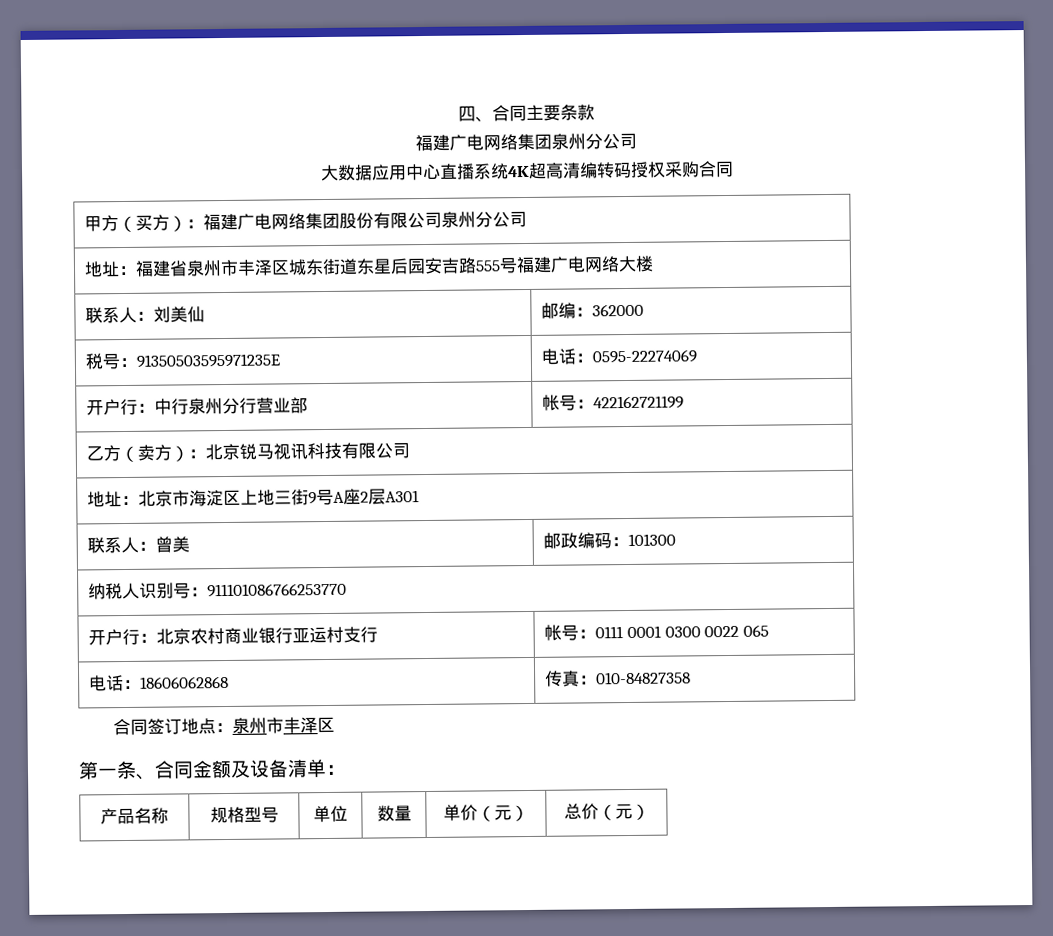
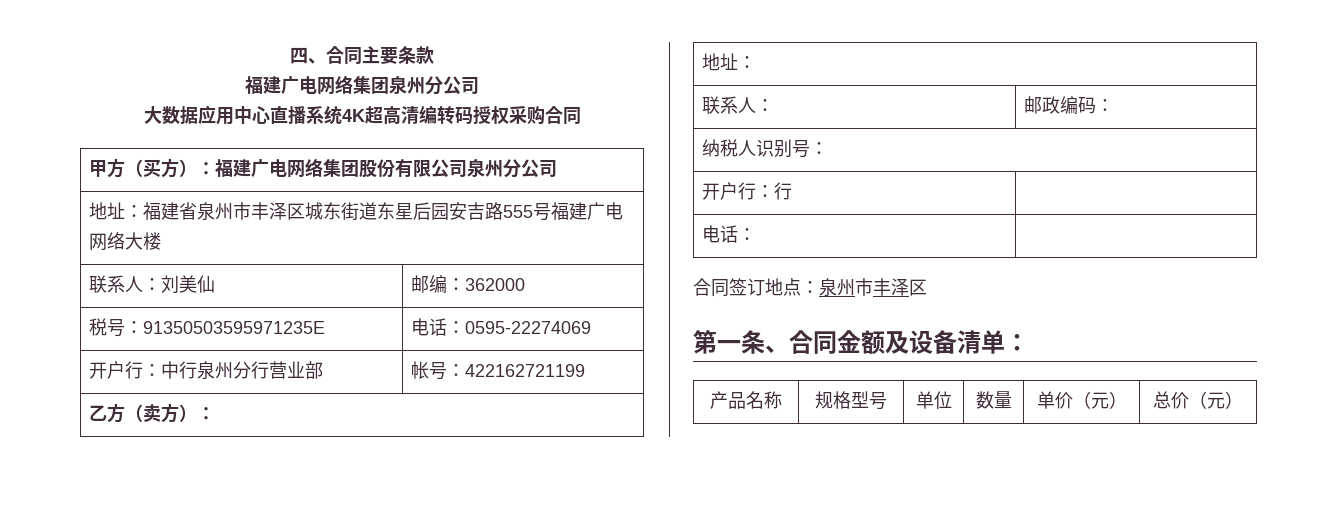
[205,442,411,461] [87,488,421,508] [87,536,191,554] 北京锐马视讯科技有限公司 // 地址：北京市海淀区上地三街9号A座2层A301 // 联系人：曾美 -> [701,53,756,71] [701,96,774,114] // 地址： // 联系人：
[628,533,677,546] 101300 -> (1114, 105) none
[207,582,348,598] [88,626,379,646] [544,624,769,641] [89,675,230,692] [545,670,692,687] 911101086766253770 // 开户行：北京农村商业银行亚运村支行 | 帐号：0111 0001 0300 0022 065 // 电话：18606062868 | 传真：010-84827358 -> [701,182,792,200] [701,225,756,243] // 开户行：行 | // 电话： |

